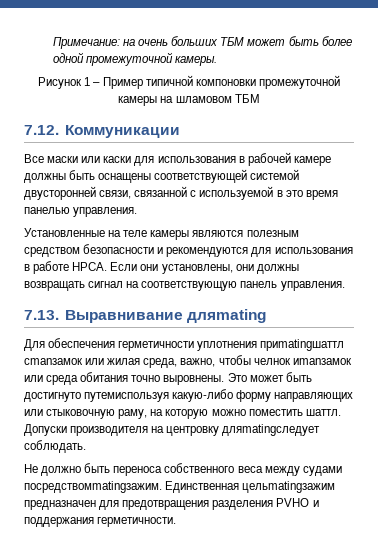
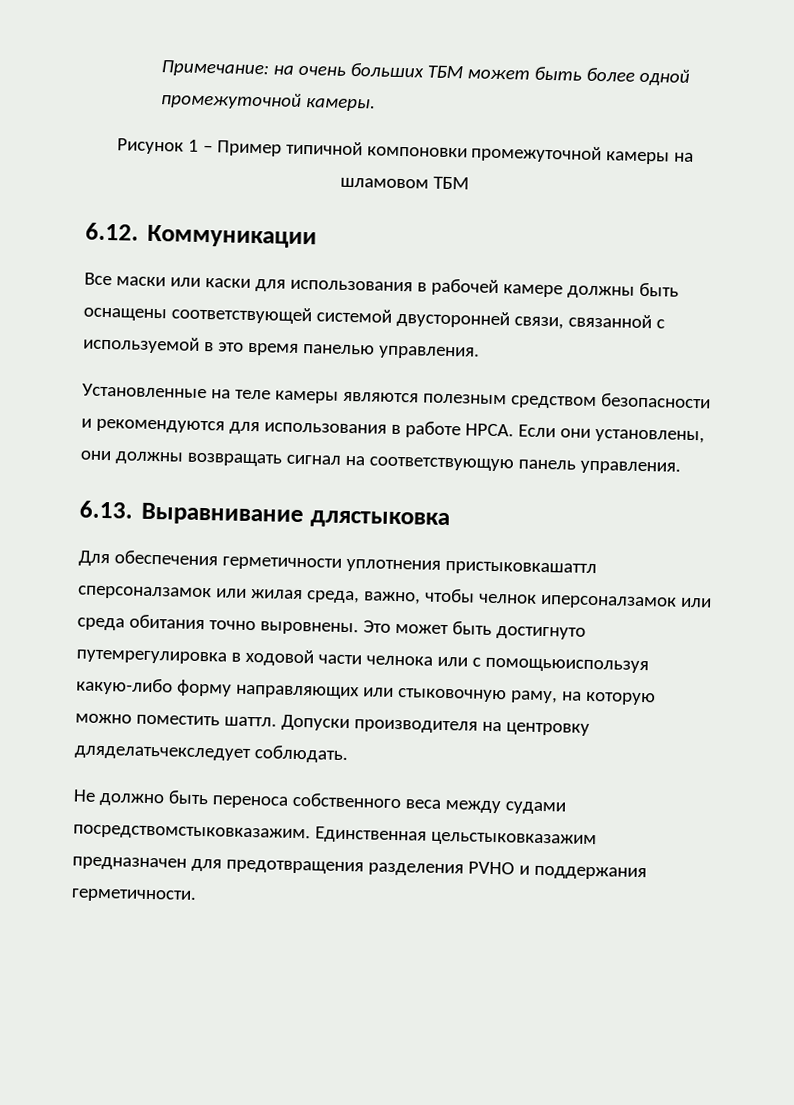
[24,125,59,135] 7.12. -> [85,222,139,241] 6.12.
[24,309,266,323] 7.13. Выравнивание дляmating -> [79,500,450,530] 6.13. Выравнивание длястыковка
[260,339,345,351] [24,358,83,365] приmatingшаттл сmanзамок -> [444,560,597,577] [78,585,212,601] пристыковкашаттл сперсоналзамок
[292,358,352,365] иmanзамок -> [539,594,677,610] иперсоналзамок
[84,392,170,402] путемиспользуя -> [76,648,649,674] путемрегулировка в ходовой части челнока или с помощьюиспользуя
[222,424,321,436] дляmatingследует -> [74,745,251,762] дляделатьчекследует
[24,481,336,493] посредствомmatingзажим. Единственная цельmatingзажим -> [73,824,597,848] посредствомстыковказажим. Единственная цельстыковказажим

